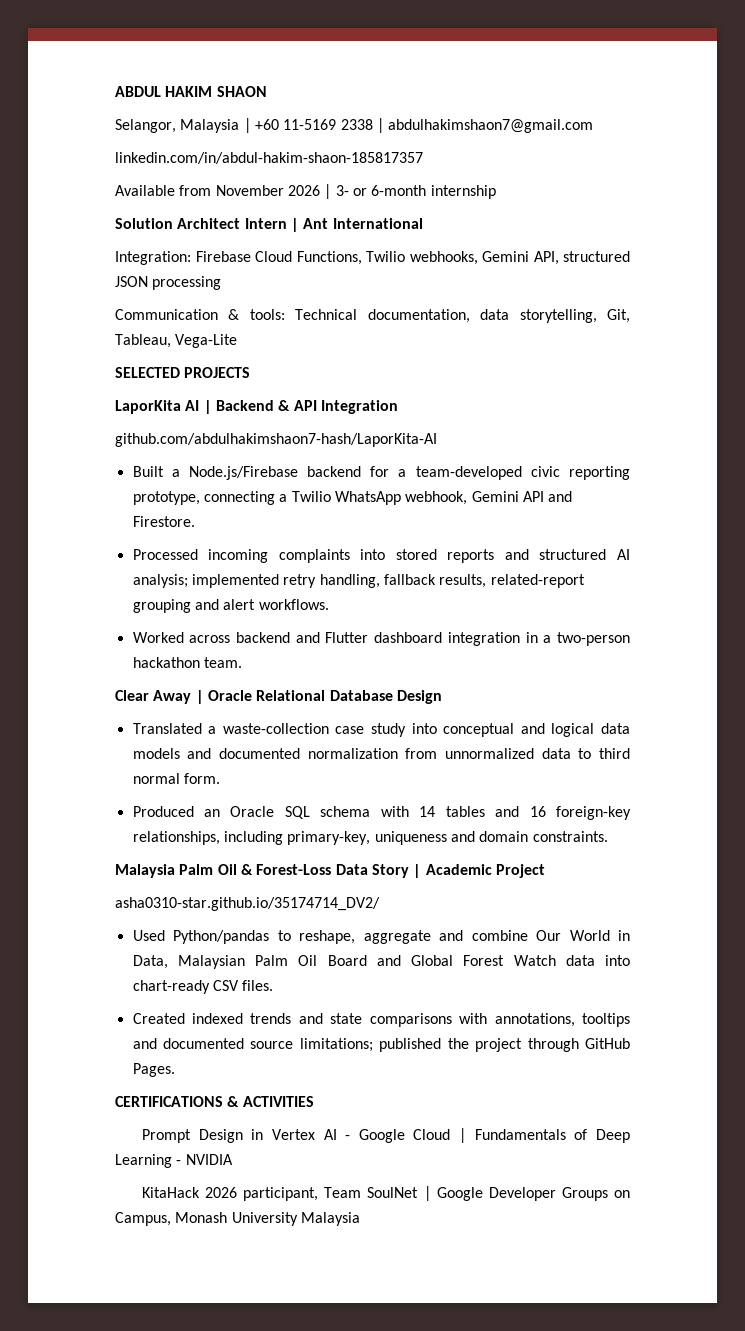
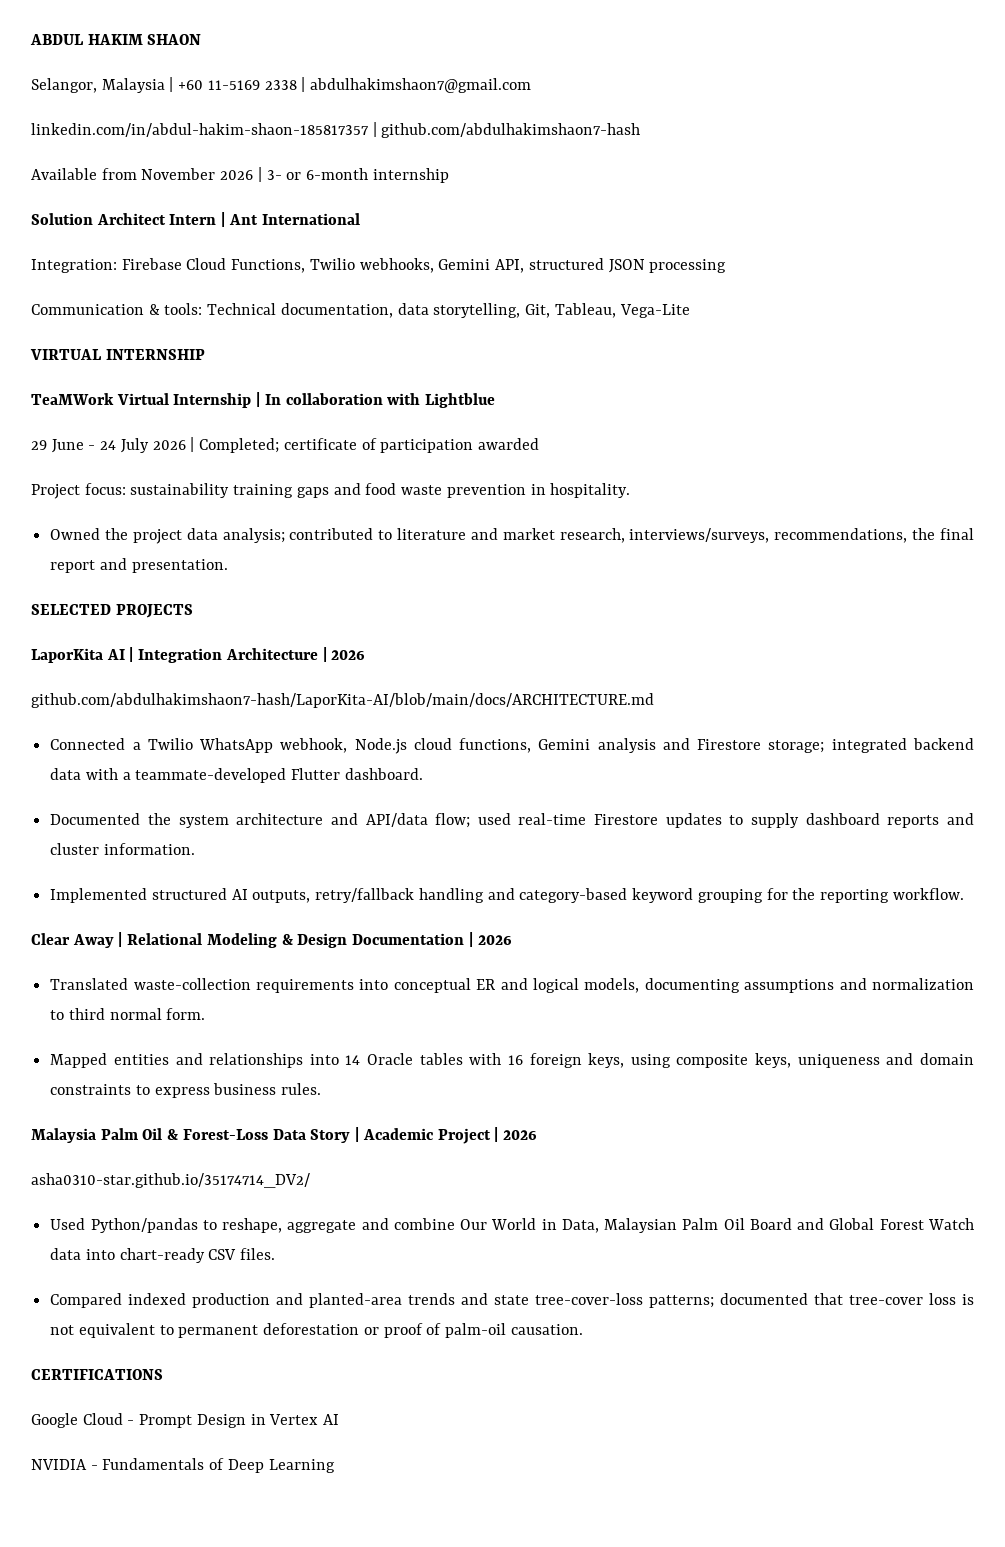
(423, 158) none -> [372,122,641,138] | github.com/abdulhakimshaon7-hash
(238, 341) none -> [30,349,205,360] [31,392,496,408] [31,437,539,453] [31,483,631,499] [50,528,974,544] [50,558,228,573] // VIRTUAL INTERNSHIP // TeaMWork Virtual Internship | In collaboration with Lightblue // 29 June - 24 July 2026 | Completed; certificate of participation awarded // Project focus: sustainability training gaps and food waste prevention in hospitality. // Owned the project data analysis; contributed to literature and market research, interviews/surveys, recommendations, the final report and presentation.
[215,400,398,414] [115,433,437,447] [132,466,630,480] [132,491,573,505] [132,516,195,527] [132,549,630,563] [132,574,585,588] [132,599,329,613] [132,632,630,646] [132,657,242,668] [115,690,442,704] [132,723,406,737] Backend & API Integration // github.com/abdulhakimshaon7-hash/LaporKita-AI // Built a Node.js/Firebase backend for a team-developed civic reporting prototype, connecting a Twilio WhatsApp webhook, Gemini API and Firestore. // Processed incoming complaints into stored reports and structured AI analysis; implemented retry handling, fallback results, related-report grouping and alert workflows. // Worked across backend and Flutter dashboard integration in a two-person hackathon team. // Clear Away | Oracle Relational Database Design // Translated a waste-collection case study -> [138,647,366,663] [31,693,654,708] [50,738,974,754] [50,768,423,783] [50,813,974,828] [50,843,195,855] [50,888,964,903] [31,932,512,948] [50,978,355,993] Integration Architecture | 2026 // github.com/abdulhakimshaon7-hash/LaporKita-AI/blob/main/docs/ARCHITECTURE.md // Connected a Twilio WhatsApp webhook, Node.js cloud functions, Gemini analysis and Firestore storage; integrated backend data with a teammate-developed Flutter dashboard. // Documented the system architecture and API/data flow; used real-time Firestore updates to supply dashboard reports and cluster information. // Implemented structured AI outputs, retry/fallback handling and category-based keyword grouping for the reporting workflow. // Clear Away | Relational Modeling & Design Documentation | 2026 // Translated waste-collection requirements
(515, 730) none -> [476,979,496,990] ER
[601,723,631,734] [132,748,630,759] [132,773,220,784] [132,806,631,820] [132,831,608,845] data models and documented normalization from unnormalized data to third normal form. // Produced an Oracle SQL schema with 14 tables and 16 foreign-key relationships, including primary-key, uniqueness and domain constraints. -> [584,978,975,993] [50,1008,206,1020] [50,1053,974,1068] [50,1083,322,1098] models, documenting assumptions and normalization to third normal form. // Mapped entities and relationships into 14 Oracle tables with 16 foreign keys, using composite keys, uniqueness and domain constraints to express business rules.
(545, 871) none -> [494,1127,537,1142] | 2026
[132,1013,630,1027] [132,1038,630,1052] [132,1063,175,1077] [115,1096,314,1107] Created indexed trends and state comparisons with annotations, tooltips and documented source limitations; published the project through GitHub Pages. // CERTIFICATIONS & ACTIVITIES // -> [50,1293,974,1308] [50,1323,583,1338] [31,1369,163,1380] [31,1413,135,1428] Compared indexed production and planted-area trends and state tree-cover-loss patterns; documented that tree-cover loss is not equivalent to permanent deforestation or proof of palm-oil causation. // CERTIFICATIONS // Google Cloud -
[345,1128,630,1143] [115,1154,233,1168] [141,1186,631,1201] [115,1212,360,1226] - Google Cloud | Fundamentals of Deep Learning - NVIDIA // KitaHack 2026 participant, Team SoulNet | Google Developer Groups on Campus, Monash University Malaysia -> [31,1458,335,1473] // NVIDIA - Fundamentals of Deep Learning

